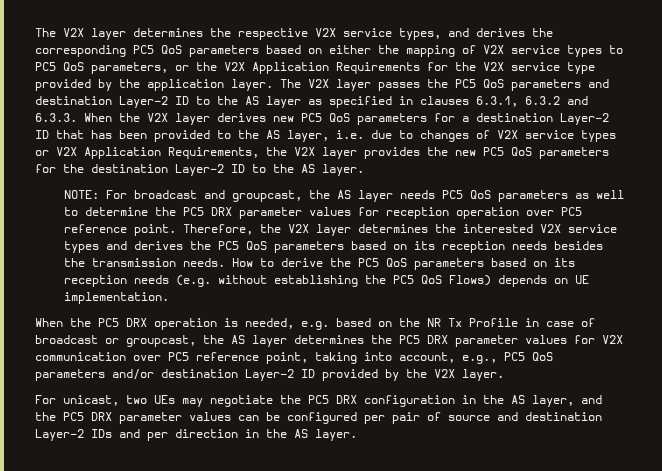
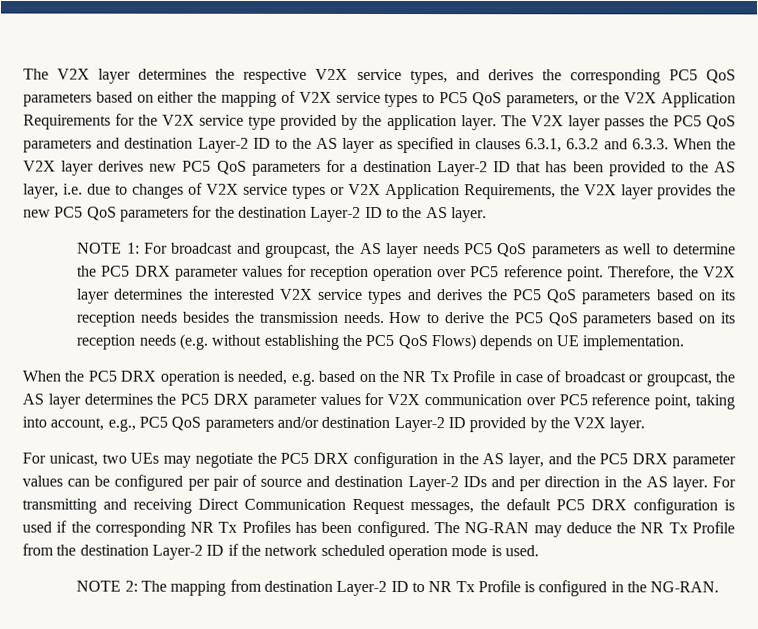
[64,190,100,199] NOTE: -> [77,242,140,254] NOTE 1:
(357, 435) none -> [711,476,736,488] [22,498,735,515] [22,520,735,538] [22,543,539,561] [76,579,720,597] For transmitting and receiving Direct Communication Request messages, the default PC5 DRX configuration is used if the corresponding NR Tx Profiles has been configured. The NG-RAN may deduce the NR Tx Profile from the destination Layer-2 ID if the network scheduled operation mode is used. // NOTE 2: The mapping from destination Layer-2 ID to NR Tx Profile is configured in the NG-RAN.

